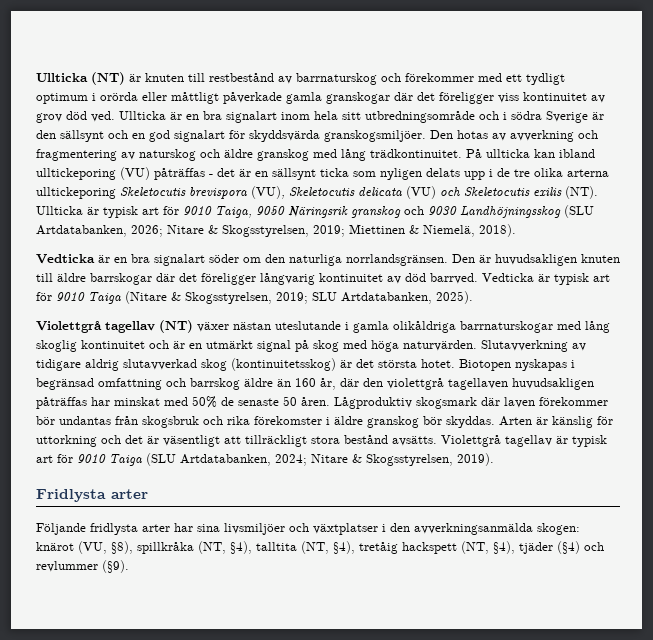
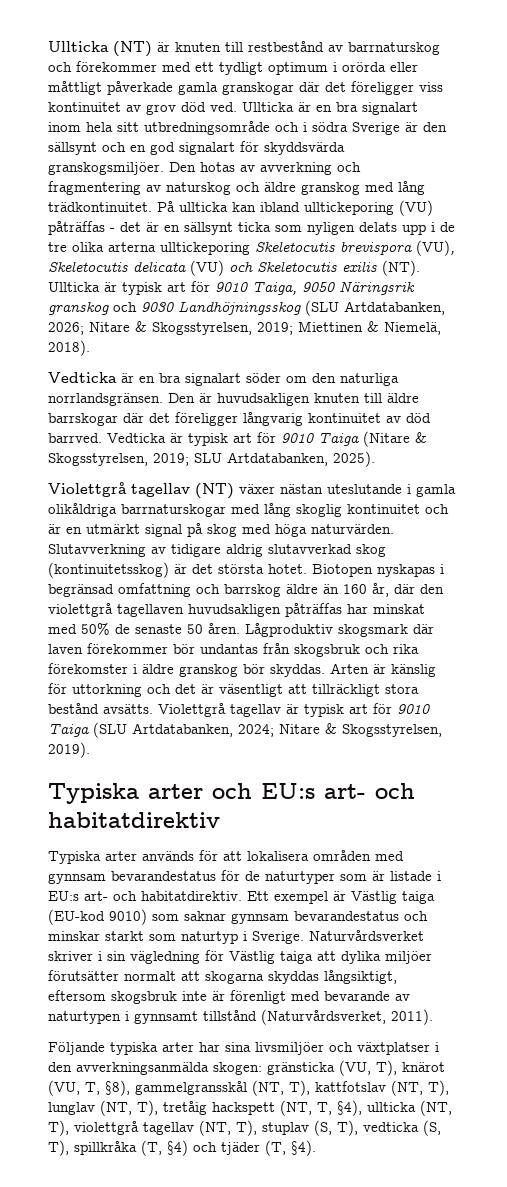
[36,489,148,502] Fridlysta arter -> [48,783,415,804] [48,812,220,828] [48,850,404,864] [48,870,441,884] [48,891,435,904] [48,909,428,925] [48,930,424,944] [48,950,432,964] [48,970,397,984] [48,990,410,1004] [48,1009,433,1025] Typiska arter och EU:s art- och habitatdirektiv // Typiska arter används för att lokalisera områden med gynnsam bevarandestatus för de naturtyper som är listade i EU:s art- och habitatdirektiv. Ett exempel är Västlig taiga (EU-kod 9010) som saknar gynnsam bevarandestatus och minskar starkt som naturtyp i Sverige. Naturvårdsverket skriver i sin vägledning för Västlig taiga att dylika miljöer förutsätter normalt att skogarna skyddas långsiktigt, eftersom skogsbruk inte är förenligt med bevarande av naturtypen i gynnsamt tillstånd (Naturvårdsverket, 2011).
[90,523,138,535] fridlysta -> [110,1042,158,1055] typiska
[36,541,604,554] [36,560,129,573] knärot (VU, §8), spillkråka (NT, §4), talltita (NT, §4), tretåig hackspett (NT, §4), tjäder (§4) och revlummer (§9). -> [267,1060,445,1076] [48,1080,449,1096] [48,1100,452,1116] [48,1120,441,1136] [48,1140,316,1156] gränsticka (VU, T), knärot (VU, T, §8), gammelgransskål (NT, T), kattfotslav (NT, T), lunglav (NT, T), tretåig hackspett (NT, T, §4), ullticka (NT, T), violettgrå tagellav (NT, T), stuplav (S, T), vedticka (S, T), spillkråka (T, §4) och tjäder (T, §4).

